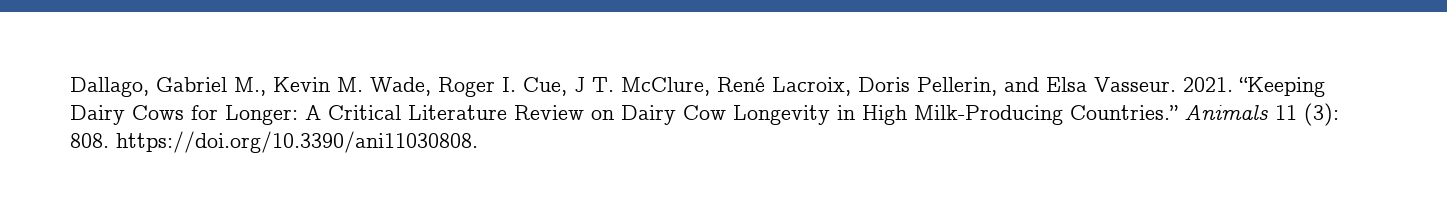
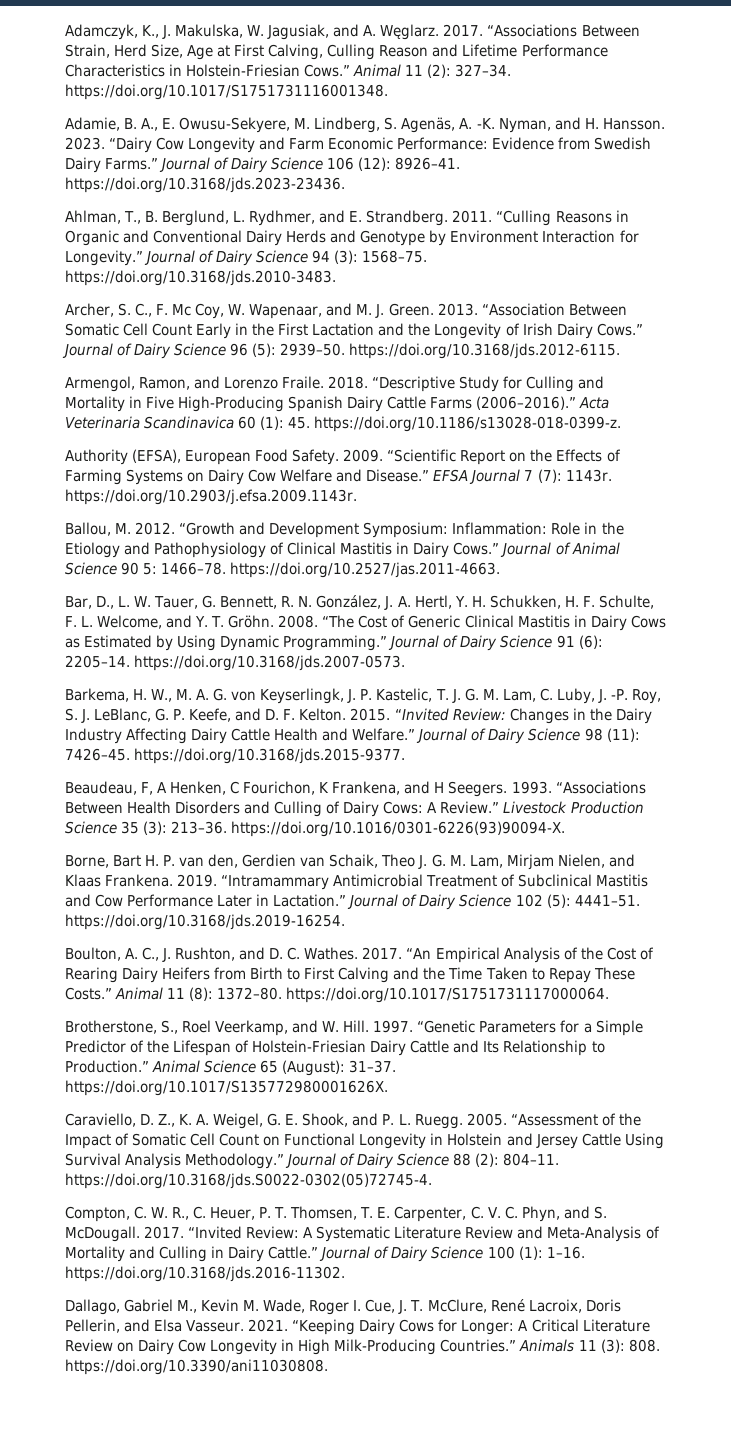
(70, 87) none -> [65,24,640,40] [65,44,608,60] [65,64,512,78] [65,84,388,100] [65,117,665,133] [65,137,652,153] [65,157,461,173] [65,177,345,193] [65,210,629,226] [65,230,639,246] [65,250,428,266] [65,270,336,286] [65,303,627,319] [65,323,643,339] [62,343,621,359] [65,376,605,392] [65,396,610,412] [65,416,622,432] [65,449,621,465] [65,469,612,485] [65,489,357,505] [65,522,624,538] [65,542,620,558] [65,562,501,578] [65,595,654,610] [65,615,666,631] [65,635,603,651] [65,655,406,671] [65,688,661,704] [65,708,652,724] [65,728,640,744] [65,748,406,764] [65,781,646,797] [65,801,644,817] [65,821,566,837] [65,854,635,870] [65,874,649,890] [65,894,640,910] [65,914,345,930] [65,947,654,963] [65,967,635,983] [65,987,610,1003] [65,1020,643,1036] [65,1040,605,1056] [65,1060,397,1076] [65,1080,388,1096] [65,1113,641,1129] [65,1133,664,1149] [65,1153,560,1169] [65,1173,432,1189] [65,1206,607,1222] [65,1226,660,1242] [65,1246,585,1262] [65,1266,345,1282] Adamczyk, K., J. Makulska, W. Jagusiak, and A. Węglarz. 2017. “Associations Between Strain, Herd Size, Age at First Calving, Culling Reason and Lifetime Performance Characteristics in Holstein-Friesian Cows.” Animal 11 (2): 327–34. https://doi.org/10.1017/S1751731116001348. // Adamie, B. A., E. Owusu-Sekyere, M. Lindberg, S. Agenäs, A. -K. Nyman, and H. Hansson. 2023. “Dairy Cow Longevity and Farm Economic Performance: Evidence from Swedish Dairy Farms.” Journal of Dairy Science 106 (12): 8926–41. https://doi.org/10.3168/jds.2023-23436. // Ahlman, T., B. Berglund, L. Rydhmer, and E. Strandberg. 2011. “Culling Reasons in Organic and Conventional Dairy Herds and Genotype by Environment Interaction for Longevity.” Journal of Dairy Science 94 (3): 1568–75. https://doi.org/10.3168/jds.2010-3483. // Archer, S. C., F. Mc Coy, W. Wapenaar, and M. J. Green. 2013. “Association Between Somatic Cell Count Early in the First Lactation and the Longevity of Irish Dairy Cows.” Journal of Dairy Science 96 (5): 2939–50. https://doi.org/10.3168/jds.2012-6115. // Armengol, Ramon, and Lorenzo Fraile. 2018. “Descriptive Study for Culling and Mortality in Five High-Producing Spanish Dairy Cattle Farms (2006–2016).” Acta Veterinaria Scandinavica 60 (1): 45. https://doi.org/10.1186/s13028-018-0399-z. // Authority (EFSA), European Food Safety. 2009. “Scientific Report on the Effects of Farming Systems on Dairy Cow Welfare and Disease.” EFSA Journal 7 (7): 1143r. https://doi.org/10.2903/j.efsa.2009.1143r. // Ballou, M. 2012. “Growth and Development Symposium: Inflammation: Role in the Etiology and Pathophysiology of Clinical Mastitis in Dairy Cows.” Journal of Animal Science 90 5: 1466–78. https://doi.org/10.2527/jas.2011-4663. // Bar, D., L. W. Tauer, G. Bennett, R. N. González, J. A. Hertl, Y. H. Schukken, H. F. Schulte, F. L. Welcome, and Y. T. Gröhn. 2008. “The Cost of Generic Clinical Mastitis in Dairy Cows as Estimated by Using Dynamic Programming.” Journal of Dairy Science 91 (6): 2205–14. https://doi.org/10.3168/jds.2007-0573. // Barkema, H. W., M. A. G. von Keyserlingk, J. P. Kastelic, T. J. G. M. Lam, C. Luby, J. -P. Roy, S. J. LeBlanc, G. P. Keefe, and D. F. Kelton. 2015. “Invited Review: Changes in the Dairy Industry Affecting Dairy Cattle Health and Welfare.” Journal of Dairy Science 98 (11): 7426–45. https://doi.org/10.3168/jds.2015-9377. // Beaudeau, F, A Henken, C Fourichon, K Frankena, and H Seegers. 1993. “Associations Between Health Disorders and Culling of Dairy Cows: A Review.” Livestock Production Science 35 (3): 213–36. https://doi.org/10.1016/0301-6226(93)90094-X. // Borne, Bart H. P. van den, Gerdien van Schaik, Theo J. G. M. Lam, Mirjam Nielen, and Klaas Frankena. 2019. “Intramammary Antimicrobial Treatment of Subclinical Mastitis and Cow Performance Later in Lactation.” Journal of Dairy Science 102 (5): 4441–51. https://doi.org/10.3168/jds.2019-16254. // Boulton, A. C., J. Rushton, and D. C. Wathes. 2017. “An Empirical Analysis of the Cost of Rearing Dairy Heifers from Birth to First Calving and the Time Taken to Repay These Costs.” Animal 11 (8): 1372–80. https://doi.org/10.1017/S1751731117000064. // Brotherstone, S., Roel Veerkamp, and W. Hill. 1997. “Genetic Parameters for a Simple Predictor of the Lifespan of Holstein-Friesian Dairy Cattle and Its Relationship to Production.” Animal Science 65 (August): 31–37. https://doi.org/10.1017/S135772980001626X. // Caraviello, D. Z., K. A. Weigel, G. E. Shook, and P. L. Ruegg. 2005. “Assessment of the Impact of Somatic Cell Count on Functional Longevity in Holstein and Jersey Cattle Using Survival Analysis Methodology.” Journal of Dairy Science 88 (2): 804–11. https://doi.org/10.3168/jds.S0022-0302(05)72745-4. // Compton, C. W. R., C. Heuer, P. T. Thomsen, T. E. Carpenter, C. V. C. Phyn, and S. McDougall. 2017. “Invited Review: A Systematic Literature Review and Meta-Analysis of Mortality and Culling in Dairy Cattle.” Journal of Dairy Science 100 (1): 1–16. https://doi.org/10.3168/jds.2016-11302. //
[574,77,585,92] J -> [398,1300,408,1314] J.

